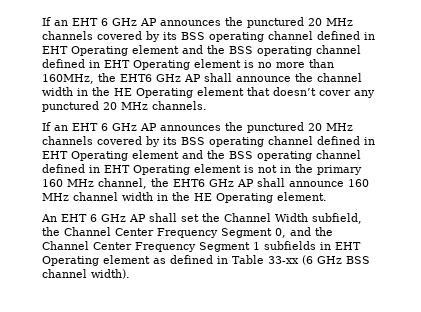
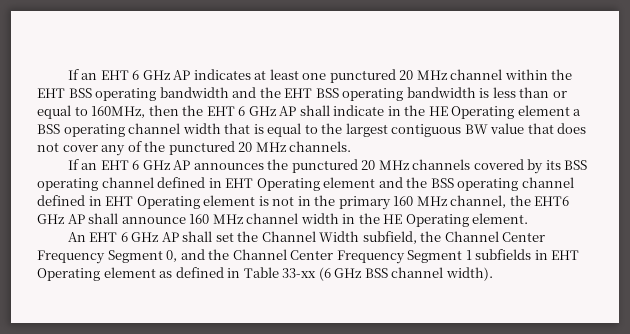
[42,17,353,28] [42,31,375,42] [42,45,361,56] [42,59,334,70] [42,73,362,84] [42,87,73,96] If an EHT 6 GHz AP announces the punctured 20 MHz channels covered by its BSS operating channel defined in EHT Operating element and the BSS operating channel defined in EHT Operating element is no more than 160MHz, the EHT6 GHz AP shall announce the channel width -> [67,69,573,83] [37,87,567,101] [37,105,385,119] If an EHT 6 GHz AP indicates at least one punctured 20 MHz channel within the EHT BSS operating bandwidth and the EHT BSS operating bandwidth is less than or equal to 160MHz, then the EHT 6 GHz AP shall indicate
[247,87,375,98] that doesn’t cover any -> [573,109,582,116] [37,123,587,137] [37,141,166,156] a BSS operating channel width that is equal to the largest contiguous BW value that does not cover any of the

